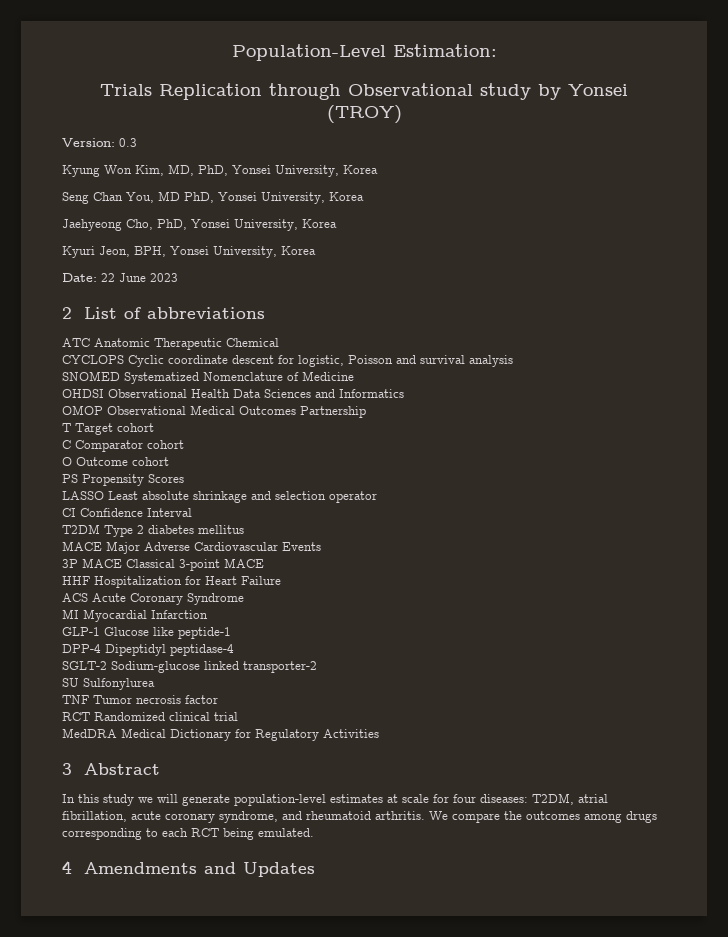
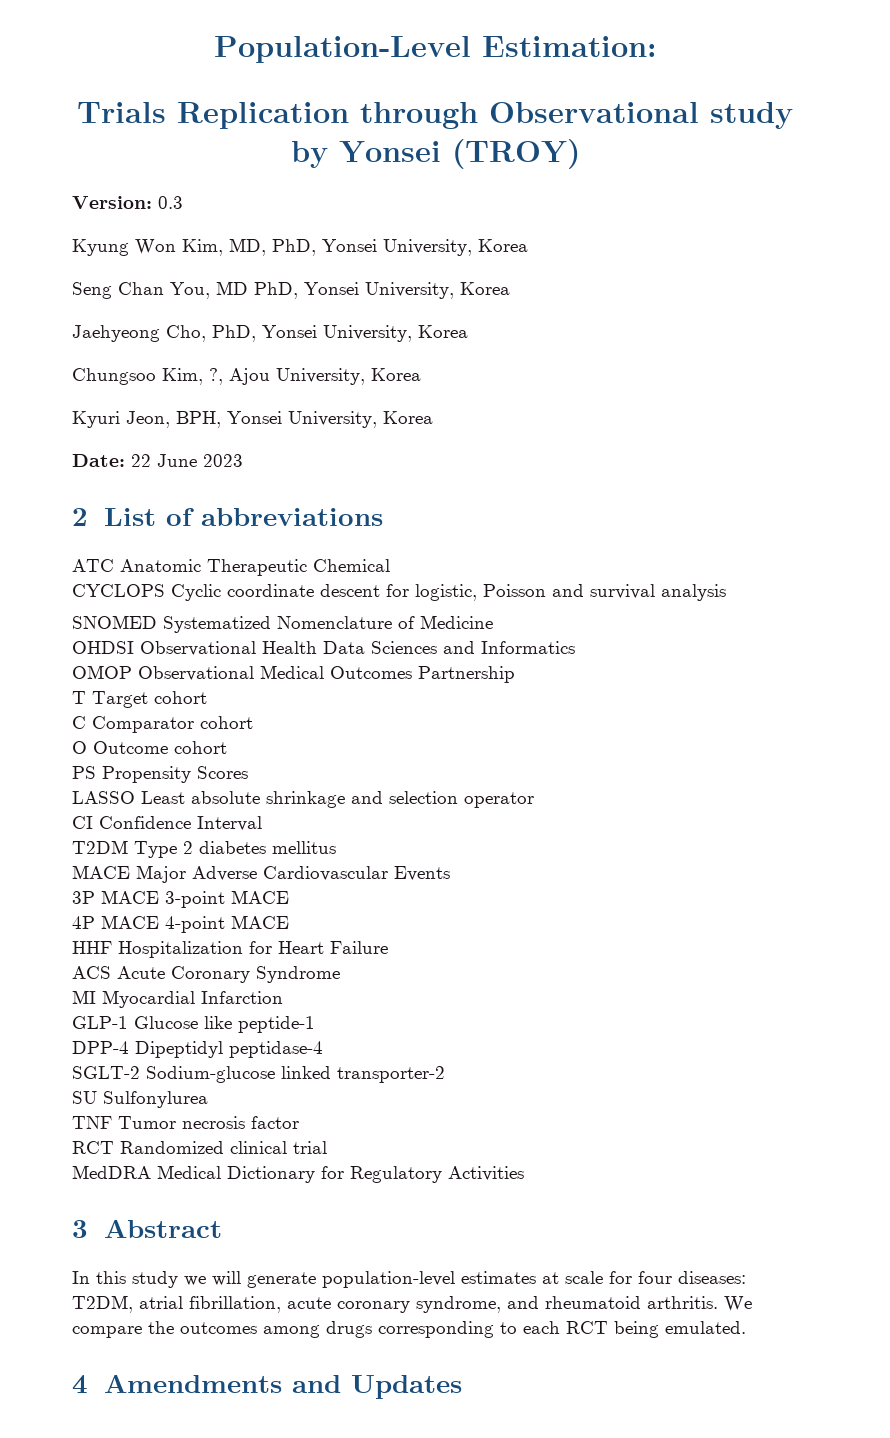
(337, 223) none -> [72,368,421,385] // Chungsoo Kim, ?, Ajou University, Korea
[126,559,175,568] Classical -> (159, 897) none
(264, 563) none -> [72,915,289,933] // 4P MACE 4-point MACE

